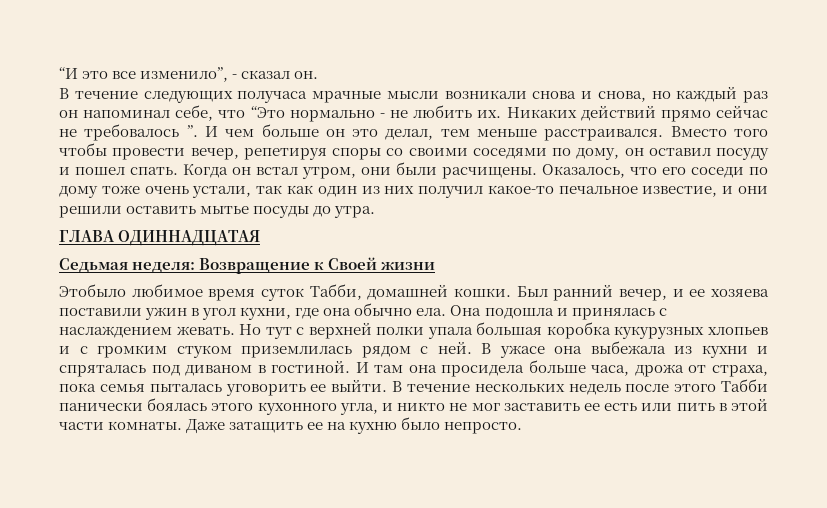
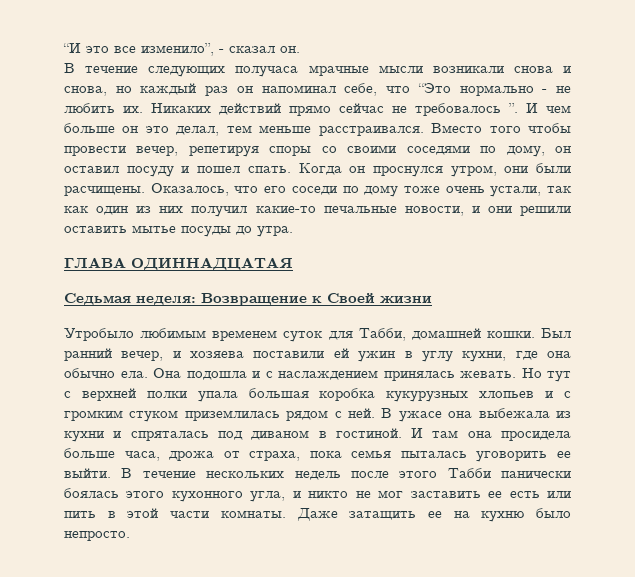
[256,167,298,175] встал -> [372,166,443,177] проснулся
[487,185,718,197] какое-то печальное известие, -> [255,206,464,216] какие-то печальные новости,
[59,284,304,301] Этобыло любимое время суток -> [64,328,353,342] Утробыло любимым временем суток для
[689,289,706,297] ее -> (181, 354) none
(142, 312) none -> [333,348,349,358] ей
[202,308,237,320] угол -> [421,351,453,362] углу
[571,308,655,320] принялась -> (260, 374) none
(172, 332) none -> [383,371,455,381] принялась

